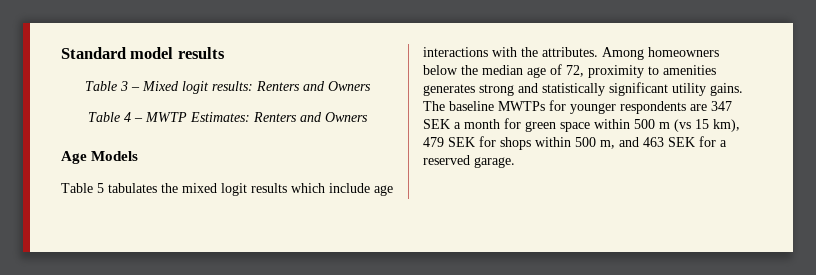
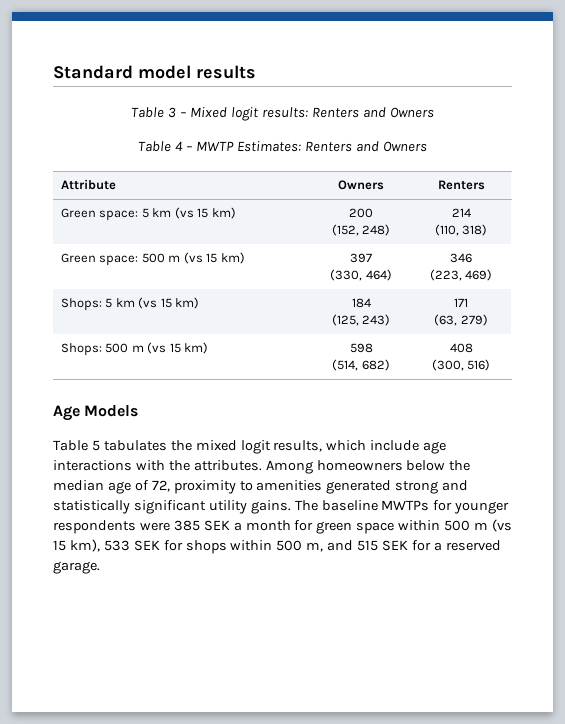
(368, 117) none -> [60,179,116,190] [338,180,384,190] [437,180,485,190] [60,207,236,221] [349,208,373,218] [331,224,391,236] [451,208,471,217] [434,224,488,236] [60,252,245,266] [350,253,372,263] [330,269,392,281] [450,253,472,263] [429,269,493,281] [60,297,200,311] [351,298,371,308] [331,314,391,326] [454,298,468,307] [434,314,488,326] [60,342,209,356] [349,343,373,353] [332,359,390,371] [449,343,473,353] [431,359,491,371] // Attribute | Owners | Renters // Green space: 5 km (vs 15 km) | 200 // (152, 248) | 214 // (110, 318) // Green space: 500 m (vs 15 km) | 397 // (330, 464) | 346 // (223, 469) // Shops: 5 km (vs 15 km) | 184 // (125, 243) | 171 // (63, 279) // Shops: 500 m (vs 15 km) | 598 // (514, 682) | 408 // (300, 516)
[251,183,287,193] results -> [273,440,323,452] results,
[423,84,475,96] generates -> [326,480,392,494] generated
[690,101,732,111] are 347 -> [139,520,200,531] were 385
[423,137,444,147] 479 -> [103,540,130,551] 533
[643,137,664,147] 463 -> [357,540,379,551] 515

